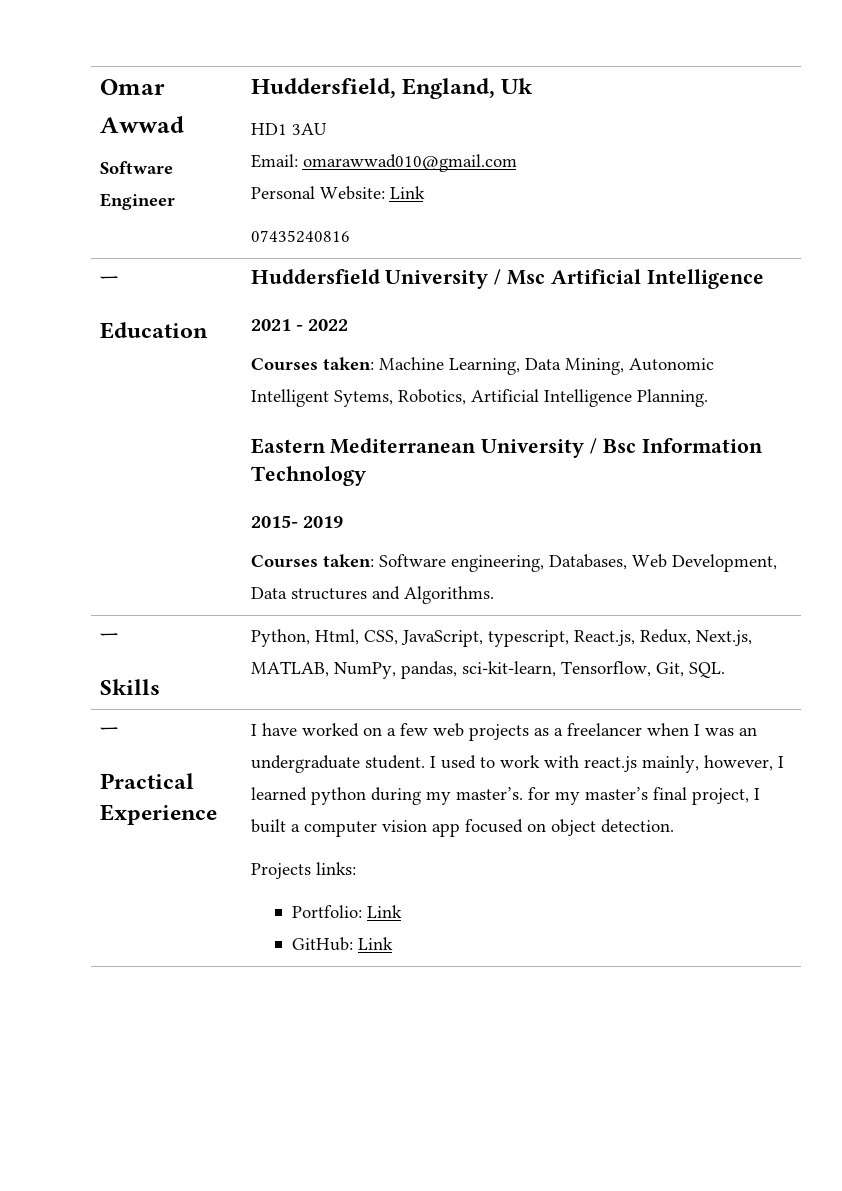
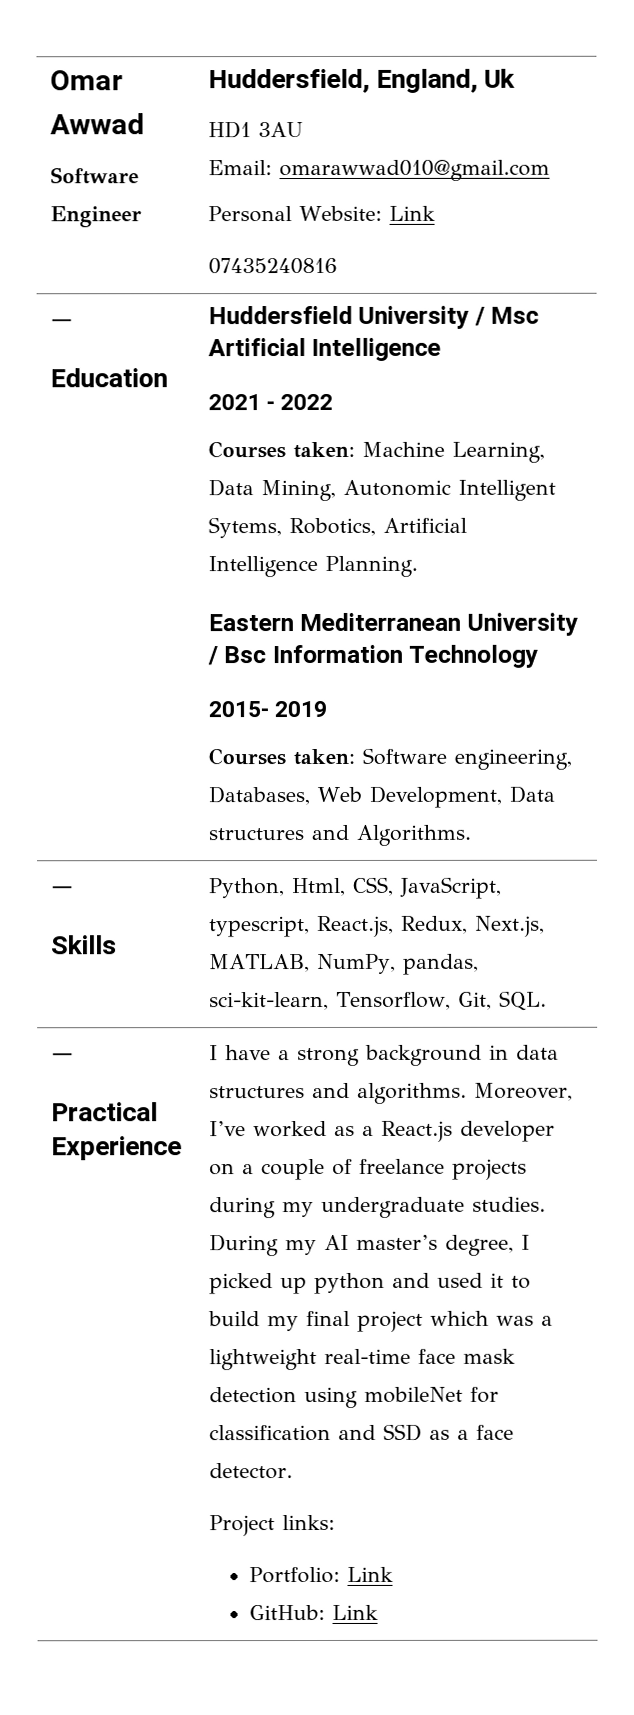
[301,723,757,741] [250,755,784,773] [250,787,760,805] [250,819,674,837] [250,863,311,879] worked on a few web projects as a freelancer when I was an undergraduate student. I used to work with react.js mainly, however, I learned python during my master’s. for my master’s final project, I built a computer vision app focused on object detection. // Projects -> [277,1044,559,1067] [208,1082,573,1104] [208,1120,555,1142] [208,1158,527,1181] [208,1196,546,1219] [208,1234,530,1257] [208,1272,531,1295] [207,1310,553,1332] [208,1348,516,1371] [208,1386,499,1409] [208,1423,514,1442] [208,1463,293,1480] [208,1515,275,1537] a strong background in data structures and algorithms. Moreover, I’ve worked as a React.js developer on a couple of freelance projects during my undergraduate studies. During my AI master’s degree, I picked up python and used it to build my final project which was a lightweight real-time face mask detection using mobileNet for classification and SSD as a face detector. // Project

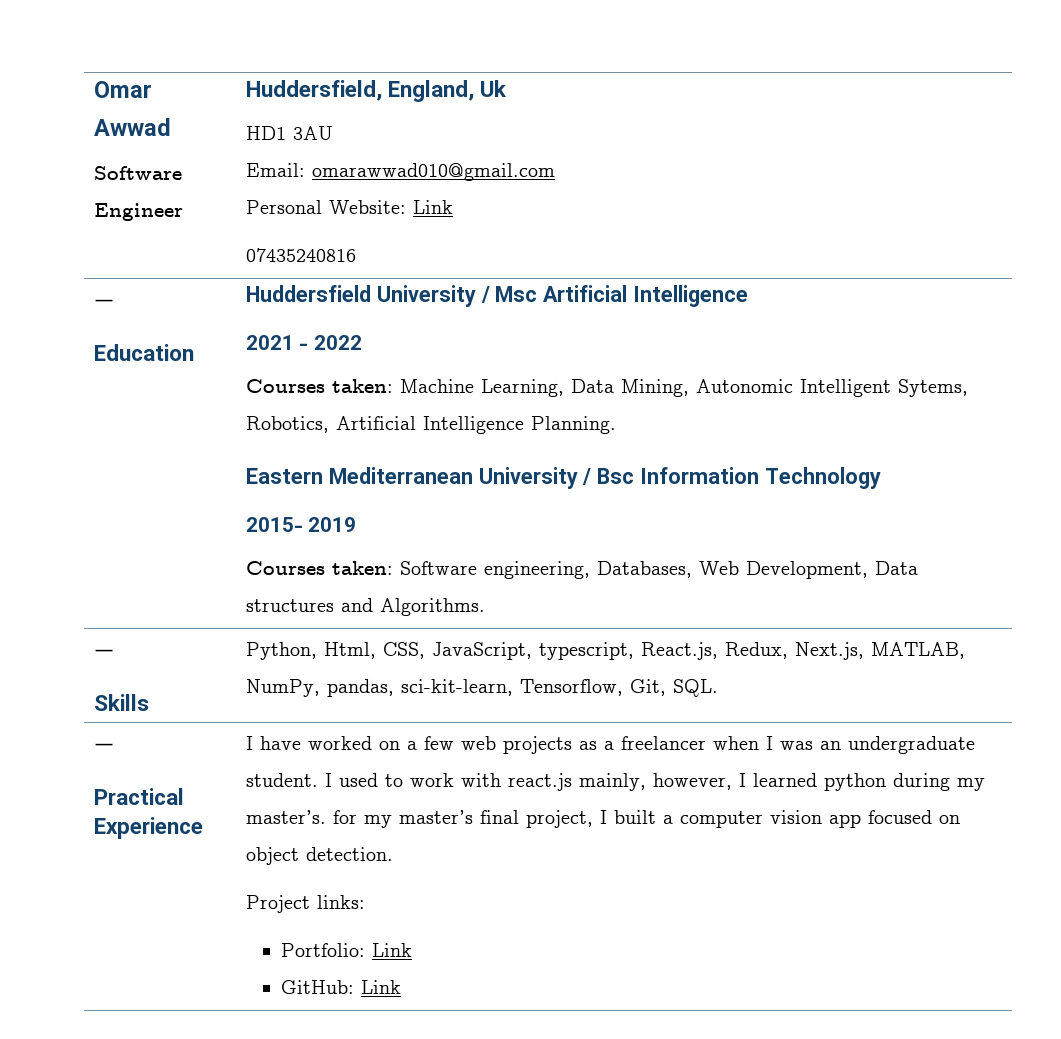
[277,1044,559,1067] [208,1082,573,1104] [208,1120,555,1142] [208,1158,527,1181] [208,1196,546,1219] [208,1234,530,1257] [208,1272,531,1295] [207,1310,553,1332] [208,1348,516,1371] [208,1386,499,1409] [208,1423,514,1442] [208,1463,293,1480] a strong background in data structures and algorithms. Moreover, I’ve worked as a React.js developer on a couple of freelance projects during my undergraduate studies. During my AI master’s degree, I picked up python and used it to build my final project which was a lightweight real-time face mask detection using mobileNet for classification and SSD as a face detector. -> [307,736,975,754] [245,773,985,791] [245,810,960,828] [245,847,393,865] worked on a few web projects as a freelancer when I was an undergraduate student. I used to work with react.js mainly, however, I learned python during my master’s. for my master’s final project, I built a computer vision app focused on object detection.

